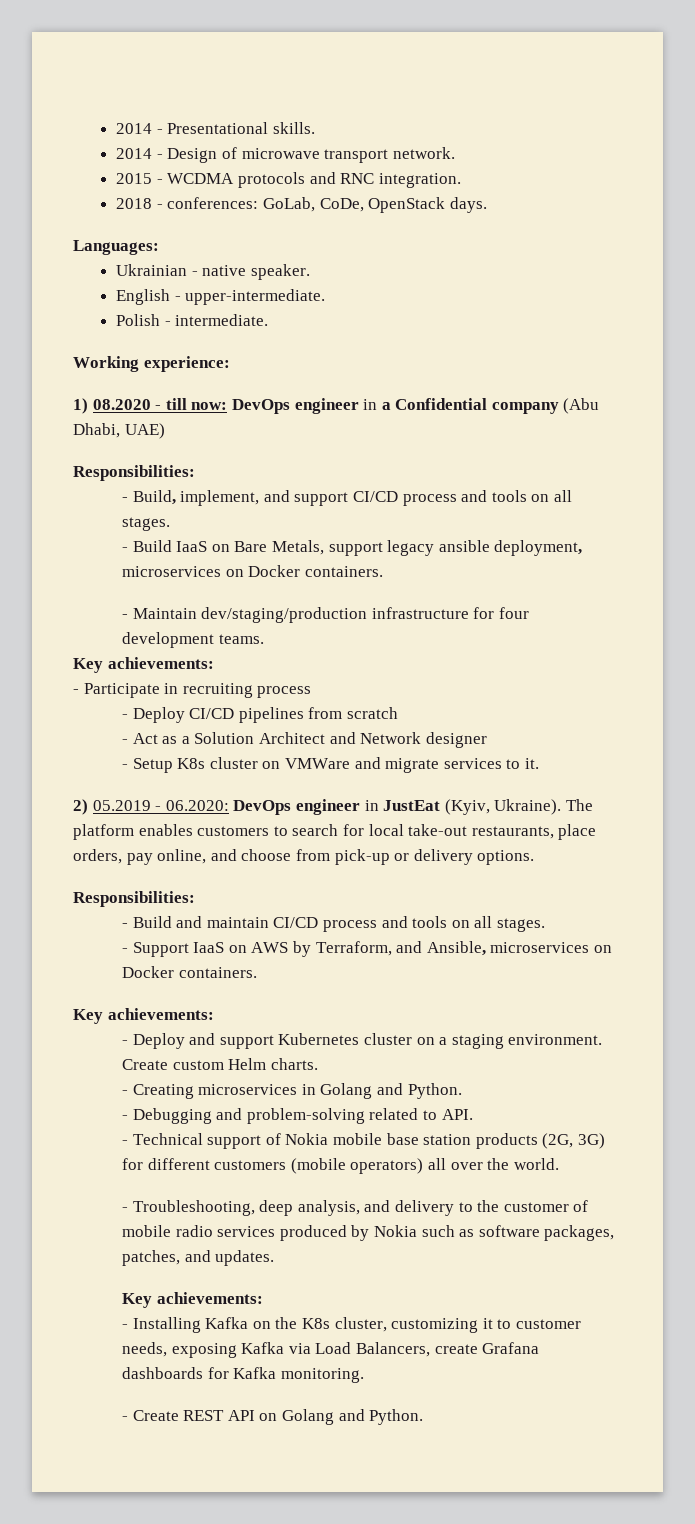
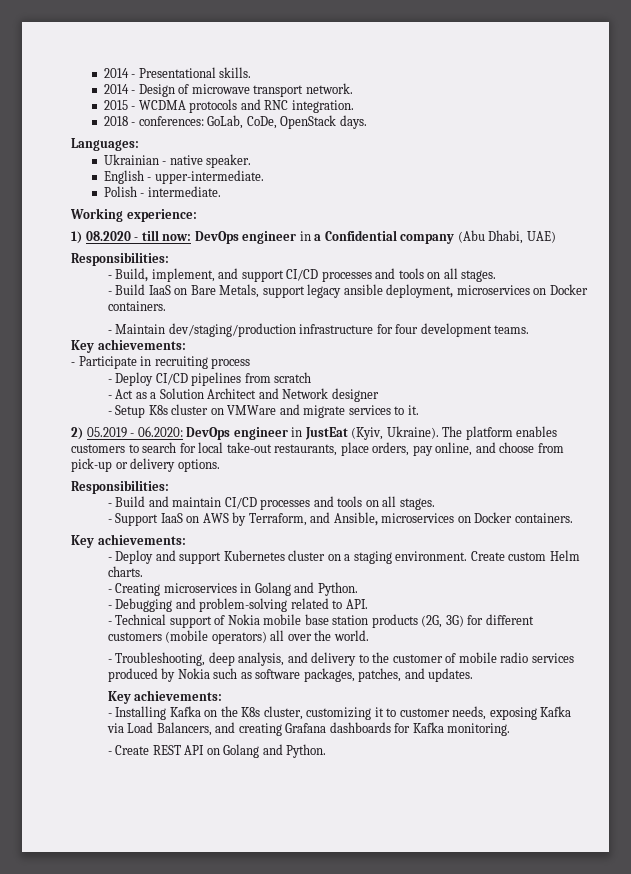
[402,494,457,506] process -> [321,271,372,282] processes
[323,920,378,932] process -> [260,499,311,510] processes
[434,1344,478,1354] create -> [215,722,282,736] and creating

